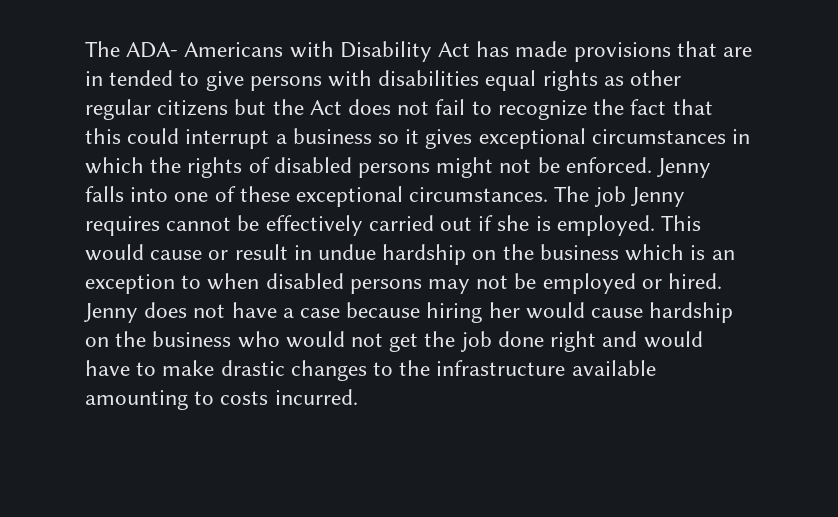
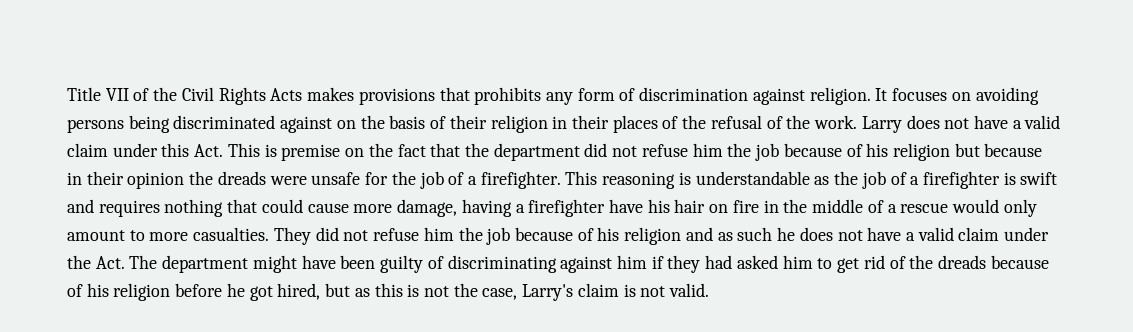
[85,41,753,62] [85,70,682,91] [85,99,713,120] [85,128,751,149] [85,157,712,178] [85,186,685,207] [85,215,702,236] [85,244,735,265] [85,273,723,294] [84,302,734,323] [85,331,703,352] [85,360,656,381] [85,389,358,410] The ADA- Americans with Disability Act has made provisions that are in tended to give persons with disabilities equal rights as other regular citizens but the Act does not fail to recognize the fact that this could interrupt a business so it gives exceptional circumstances in which the rights of disabled persons might not be enforced. Jenny falls into one of these exceptional circumstances. The job Jenny requires cannot be effectively carried out if she is employed. This would cause or result in undue hardship on the business which is an exception to when disabled persons may not be employed or hired. Jenny does not have a case because hiring her would cause hardship on the business who would not get the job done right and would have to make drastic changes to the infrastructure available amounting to costs incurred. -> [67,87,1039,105] [67,115,1061,133] [67,143,1043,161] [67,171,1058,189] [67,199,1037,217] [67,227,1050,245] [67,255,1049,273] [67,283,710,301] Title VII of the Civil Rights Acts makes provisions that prohibits any form of discrimination against religion. It focuses on avoiding persons being discriminated against on the basis of their religion in their places of the refusal of the work. Larry does not have a valid claim under this Act. This is premise on the fact that the department did not refuse him the job because of his religion but because in their opinion the dreads were unsafe for the job of a firefighter. This reasoning is understandable as the job of a firefighter is swift and requires nothing that could cause more damage, having a firefighter have his hair on fire in the middle of a rescue would only amount to more casualties. They did not refuse him the job because of his religion and as such he does not have a valid claim under the Act. The department might have been guilty of discriminating against him if they had asked him to get rid of the dreads because of his religion before he got hired, but as this is not the case, Larry's claim is not valid.

